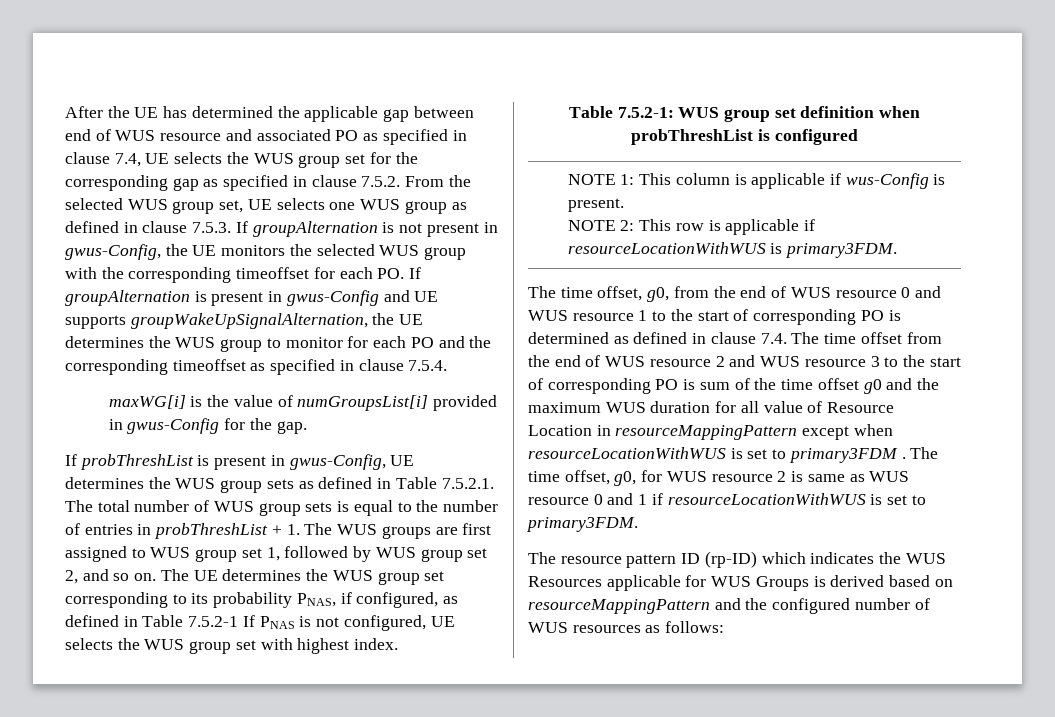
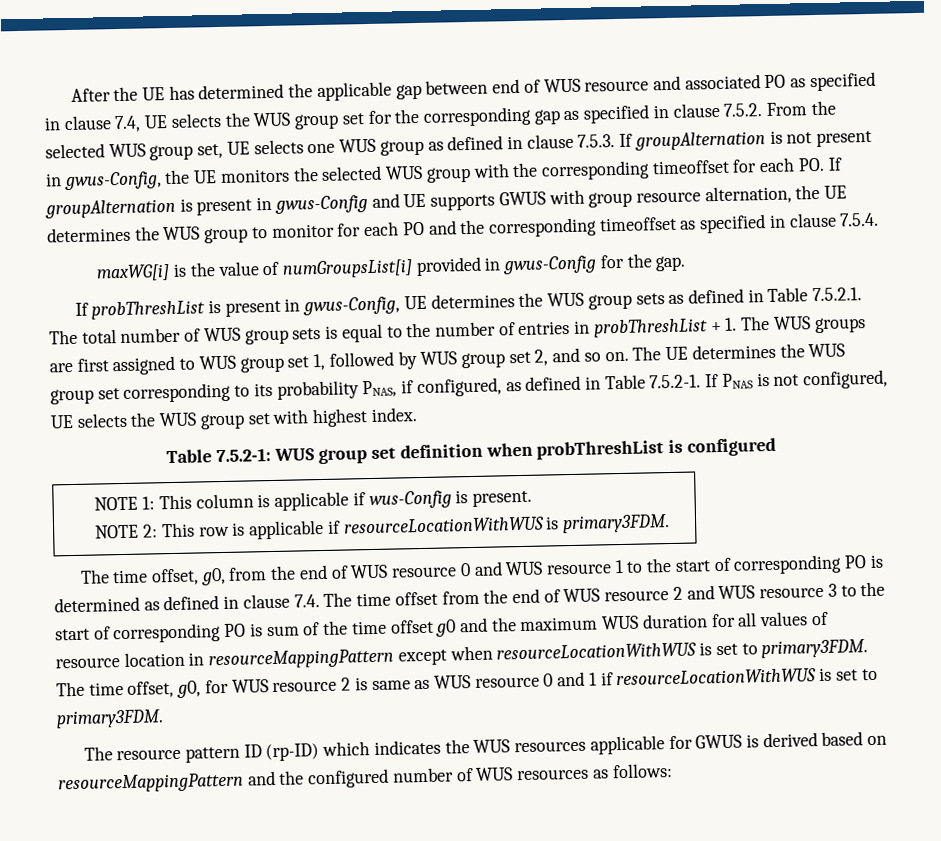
[130,313,368,329] groupWakeUpSignalAlternation, -> [498,185,792,208] GWUS with group resource alternation,
[188,616,239,627] 7.5.2-1 -> [649,374,702,389] 7.5.2-1.
[763,401,895,413] [528,425,592,436] value of Resource Location -> [759,611,829,627] [55,651,185,669] values of resource location
[788,448,906,463] primary3FDM . -> [761,639,869,659] primary3FDM.
[528,576,602,587] Resources -> [514,740,587,753] resources
[711,576,809,591] WUS Groups -> [695,734,743,749] GWUS

